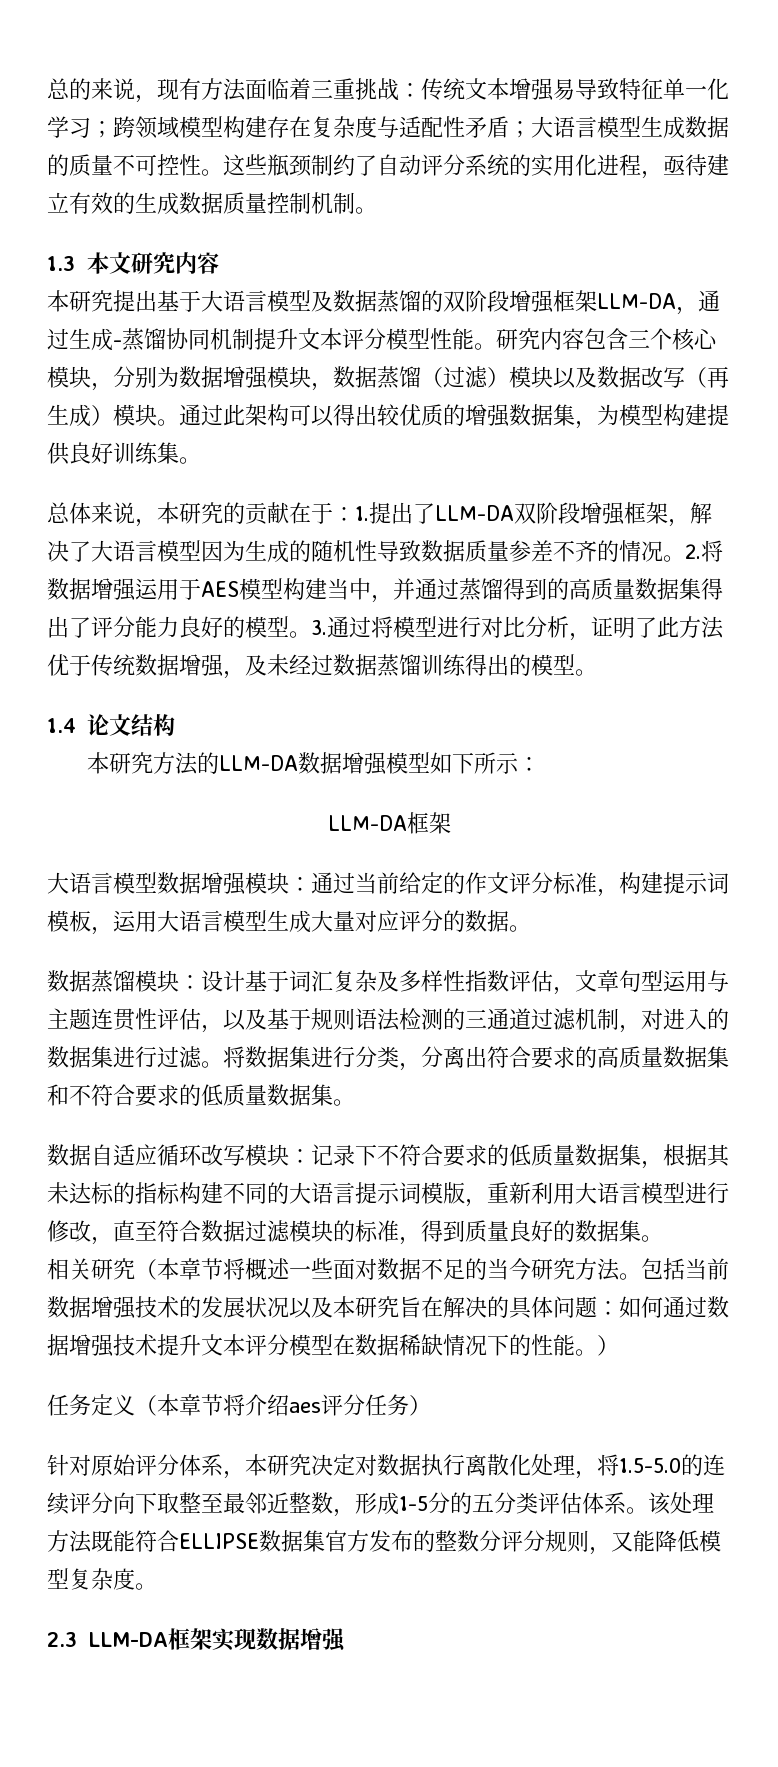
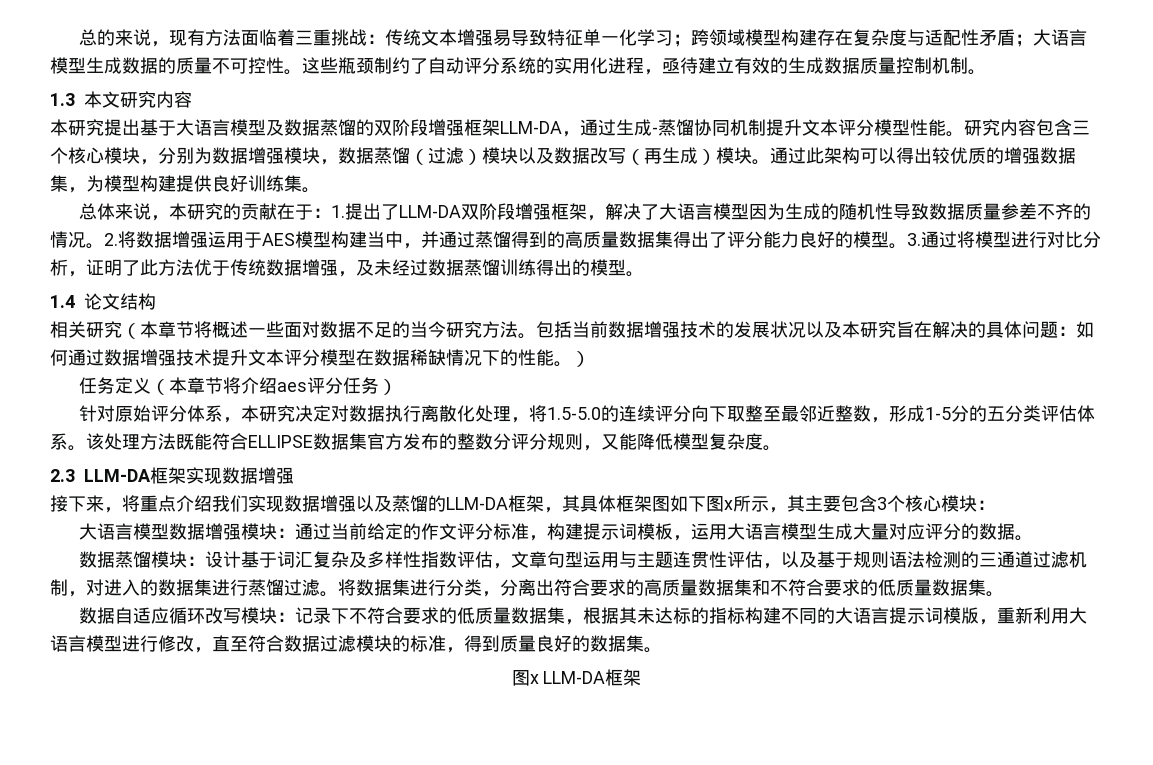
[86,752,540,775] [327,812,451,834] [47,872,729,897] [47,910,531,935] [47,970,729,995] [47,1008,729,1033] [47,1046,729,1071] [47,1084,355,1107] [47,1144,730,1169] [47,1182,729,1207] [47,1220,663,1245] // 本研究方法的LLM-DA数据增强模型如下所示： // LLM-DA框架 // 大语言模型数据增强模块：通过当前给定的作文评分标准，构建提示词模板，运用大语言模型生成大量对应评分的数据。 // 数据蒸馏模块：设计基于词汇复杂及多样性指数评估，文章句型运用与主题连贯性评估，以及基于规则语法检测的三通道过滤机制，对进入的数据集进行过滤。将数据集进行分类，分离出符合要求的高质量数据集和不符合要求的低质量数据集。 // 数据自适应循环改写模块：记录下不符合要求的低质量数据集，根据其未达标的指标构建不同的大语言提示词模版，重新利用大语言模型进行修改，直至符合数据过滤模块的标准，得到质量良好的数据集。 -> (156, 301) none
(346, 1640) none -> [50,495,995,513] [78,523,1033,541] [78,551,1087,569] [50,579,1004,597] [78,607,1087,625] [50,635,662,653] [511,669,642,686] // 接下来，将重点介绍我们实现数据增强以及蒸馏的LLM-DA框架，其具体框架图如下图x所示，其主要包含3个核心模块： // 大语言模型数据增强模块：通过当前给定的作文评分标准，构建提示词模板，运用大语言模型生成大量对应评分的数据。 // 数据蒸馏模块：设计基于词汇复杂及多样性指数评估，文章句型运用与主题连贯性评估，以及基于规则语法检测的三通道过滤机制，对进入的数据集进行蒸馏过滤。将数据集进行分类，分离出符合要求的高质量数据集和不符合要求的低质量数据集。 // 数据自适应循环改写模块：记录下不符合要求的低质量数据集，根据其未达标的指标构建不同的大语言提示词模版，重新利用大语言模型进行修改，直至符合数据过滤模块的标准，得到质量良好的数据集。 // 图x LLM-DA框架

